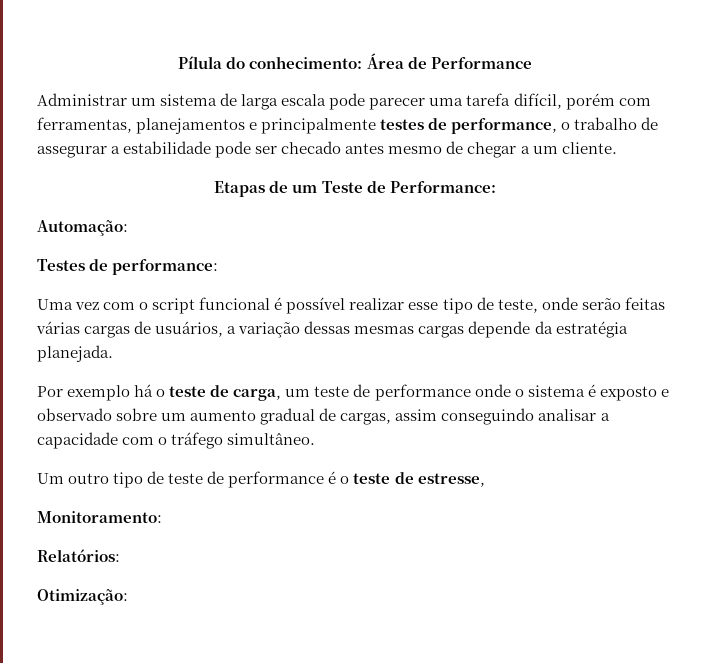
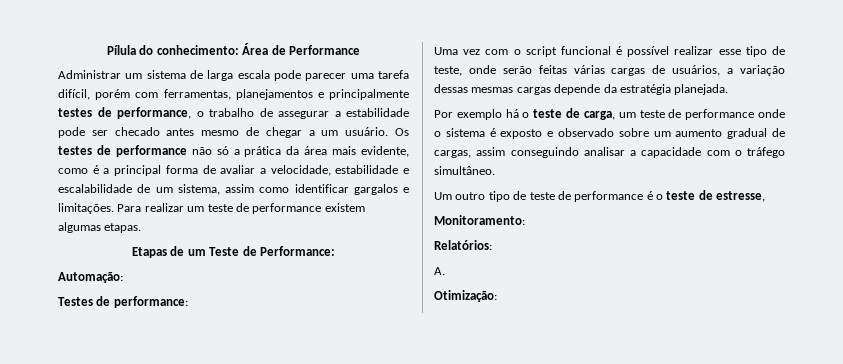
[561,142,617,154] cliente. -> [345,127,410,136] [58,145,409,157] [58,165,409,176] [58,184,409,195] [58,203,365,214] [58,222,142,233] usuário. Os testes de performance não só a prática da área mais evidente, como é a principal forma de avaliar a velocidade, estabilidade e escalabilidade de um sistema, assim como identificar gargalos e limitações. Para realizar um teste de performance existem algumas etapas.
(120, 555) none -> [434,267,445,275] // A.

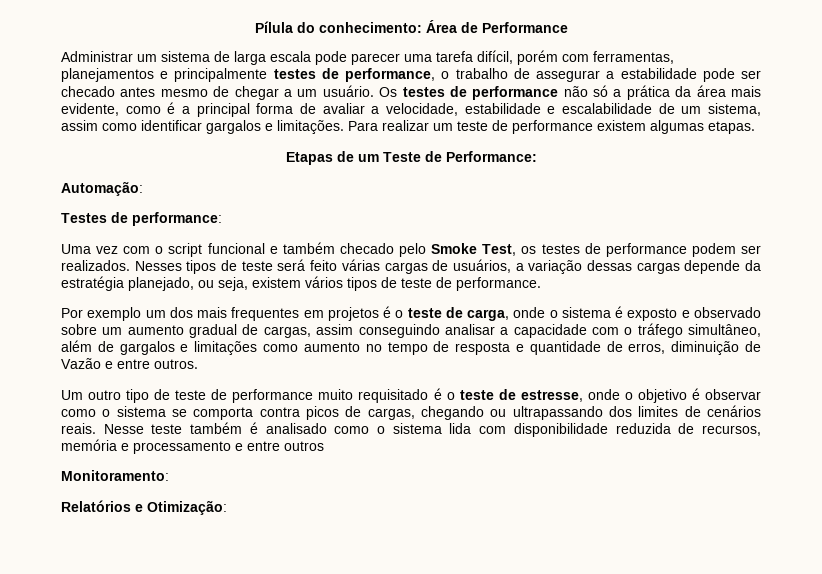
[616,46,785,57] [434,65,567,76] é possível realizar esse tipo de teste, onde serão feitas -> [269,242,762,257] [61,259,338,274] e também checado pelo Smoke Test, os testes de performance podem ser realizados. Nesses tipos de teste será feito
[471,87,514,93] mesmas -> (632, 265) none
[674,84,729,95] [434,108,755,120] planejada. // Por exemplo há o teste de carga, um teste de performance -> [128,276,541,291] [61,306,510,321] planejado, ou seja, existem vários tipos de teste de performance. // Por exemplo um dos mais frequentes em projetos é o teste de carga,
[434,166,495,175] simultâneo. -> [688,324,761,337] [61,340,761,355] [61,358,198,369] simultâneo, além de gargalos e limitações como aumento no tempo de resposta e quantidade de erros, diminuição de Vazão e entre outros.
(644, 196) none -> [318,389,429,403] muito requisitado
(766, 196) none -> [587,388,761,403] [61,405,761,420] [61,422,761,437] [61,439,324,454] onde o objetivo é observar como o sistema se comporta contra picos de cargas, chegando ou ultrapassando dos limites de cenários reais. Nesse teste também é analisado como o sistema lida com disponibilidade reduzida de recursos, memória e processamento e entre outros
[434,240,492,250] [434,267,445,275] Relatórios: // A. // -> [61,500,143,512] Relatórios e

